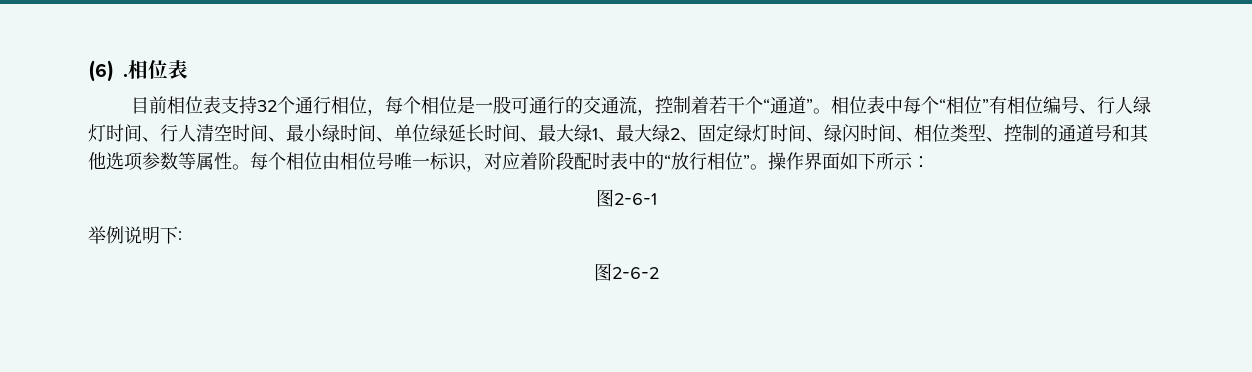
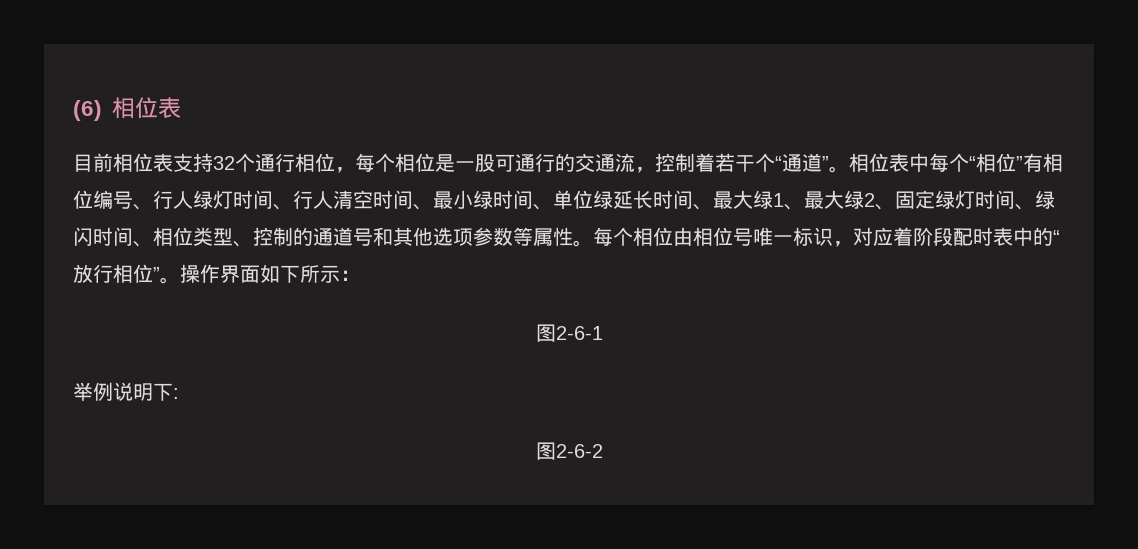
[123,73,128,77] . -> (102, 110) none

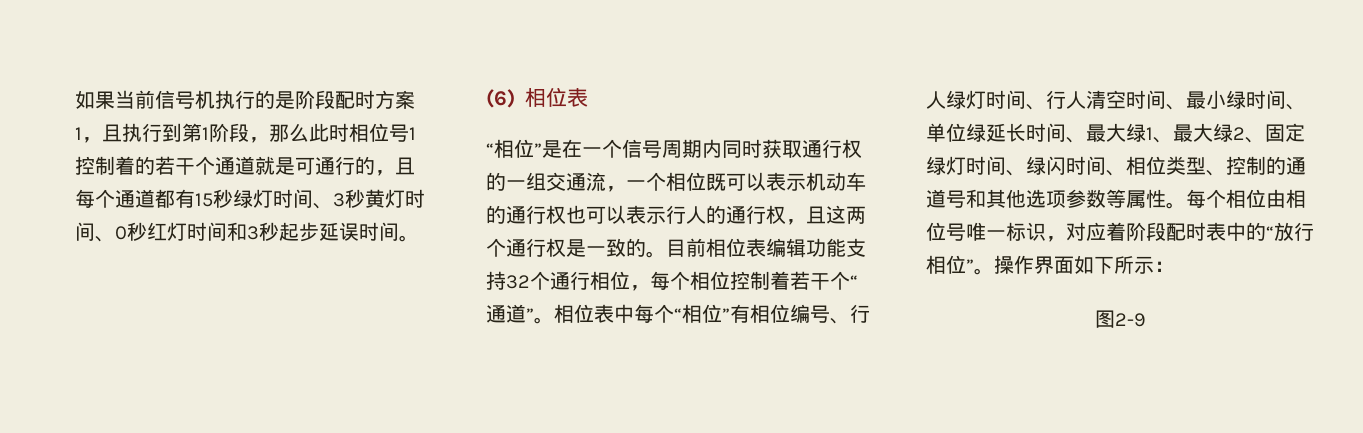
[73,97,181,121] (6)相位表 // -> [75,90,416,109] [75,123,417,143] [75,156,416,176] [75,189,426,209] [75,222,420,242] [486,87,588,108] [486,139,862,158] [486,172,866,192] [486,205,866,225] [486,238,666,258] 如果当前信号机执行的是阶段配时方案1，且执行到第1阶段，那么此时相位号1控制着的若干个通道就是可通行的，且每个通道都有15秒绿灯时间、3秒黄灯时间、0秒红灯时间和3秒起步延误时间。 // (6)相位表 // “相位”是在一个信号周期内同时获取通行权的一组交通流，一个相位既可以表示机动车的通行权也可以表示行人的通行权，且这两个通行权是一致的。
(173, 162) none -> [766,238,846,258] 编辑功能
[435,153,655,173] 是一股可通行的交通流， -> (730, 280) none
[555,326,603,340] [73,382,179,401] [535,442,603,460] 2-6-1 // 举例说明下: // 图2-6-2 -> [1115,313,1146,327] 2-9

